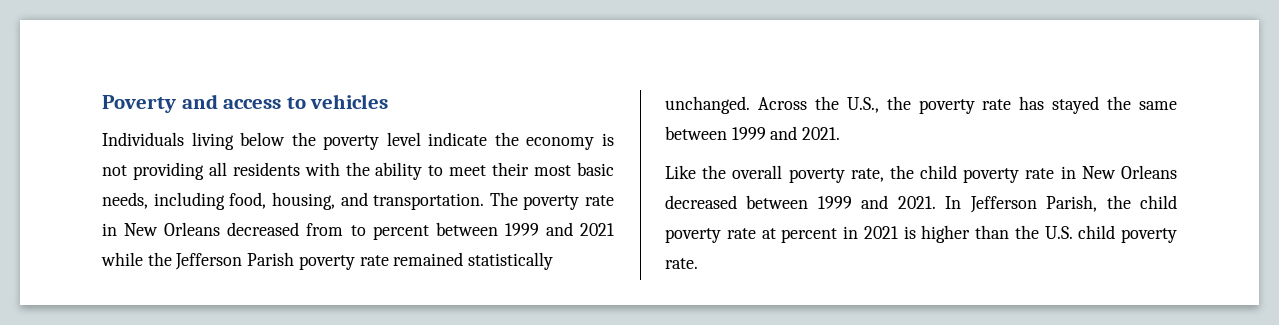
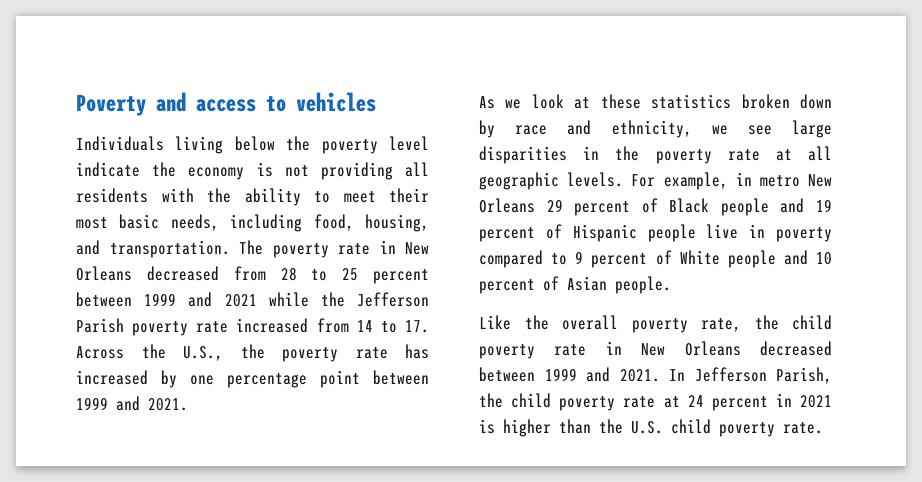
[350,225,366,236] to -> [280,267,359,281] 28 to 25
[393,252,554,270] [665,96,750,114] remained statistically unchanged. -> [236,318,430,333] increased from 14 to 17.
[1052,96,1177,114] [665,126,841,140] stayed the same between 1999 and 2021. -> [76,370,429,388] [76,396,188,411] [479,94,832,109] [479,120,832,138] [479,146,832,164] [479,172,832,190] [479,198,832,216] [479,224,832,242] [479,250,832,268] [479,276,671,294] increased by one percentage point between 1999 and 2021. // As we look at these statistics broken down by race and ethnicity, we see large disparities in the poverty rate at all geographic levels. For example, in metro New Orleans 29 percent of Black people and 19 percent of Hispanic people live in poverty compared to 9 percent of White people and 10 percent of Asian people.
(776, 233) none -> [687,395,704,407] 24

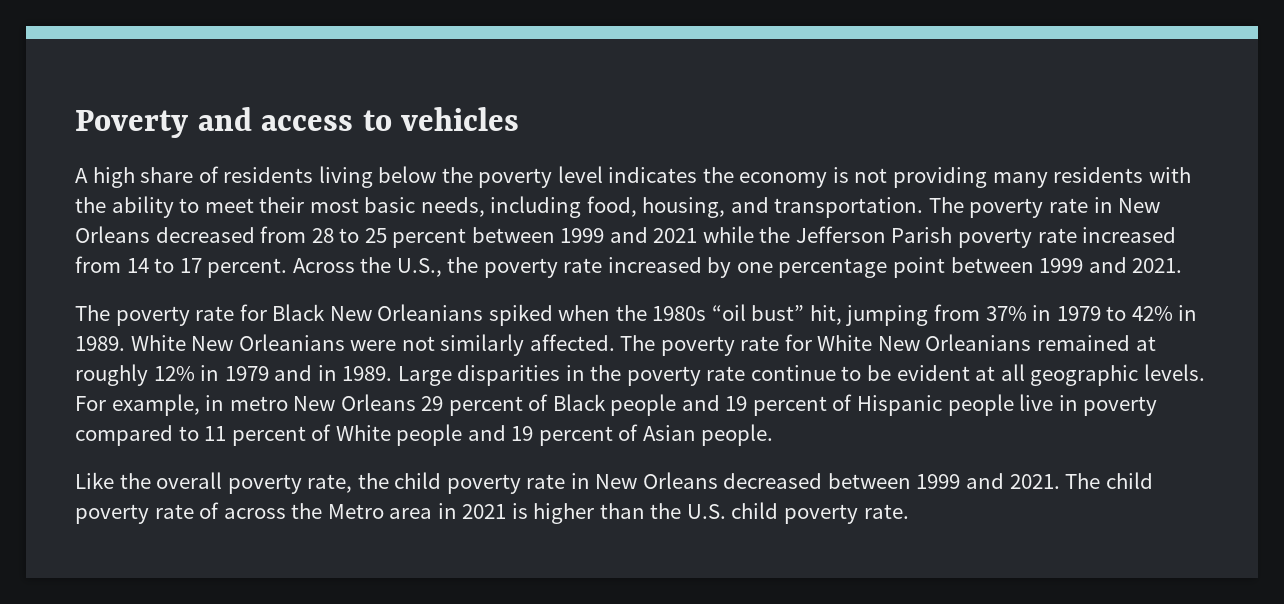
[76,136,164,151] Individuals -> [75,166,314,188] A high share of residents
[76,162,140,177] indicate -> [608,167,698,183] indicates
[405,162,429,177] all -> [992,172,1048,188] many
[405,320,430,333] 17. -> [179,258,288,278] 17 percent.
[405,344,429,359] has -> (603, 265) none
[479,94,832,109] [479,120,832,138] As we look at these statistics broken down by race and ethnicity, we see large -> [75,304,1198,326] [75,334,1156,356] [75,364,452,386] The poverty rate for Black New Orleanians spiked when the 1980s “oil bust” hit, jumping from 37% in 1979 to 42% in 1989. White New Orleanians were not similarly affected. The poverty rate for White New Orleanians remained at roughly 12% in 1979 and in 1989. Large
(760, 155) none -> [750,365,970,381] continue to be evident
[575,251,584,264] 9 -> [204,426,227,441] 11
[816,252,832,265] 10 -> [511,426,534,441] 19
[669,367,832,384] [479,393,768,411] In Jefferson Parish, the child poverty rate at 24 percent -> [1065,472,1153,489] [75,502,433,524] The child poverty rate of across the Metro area

